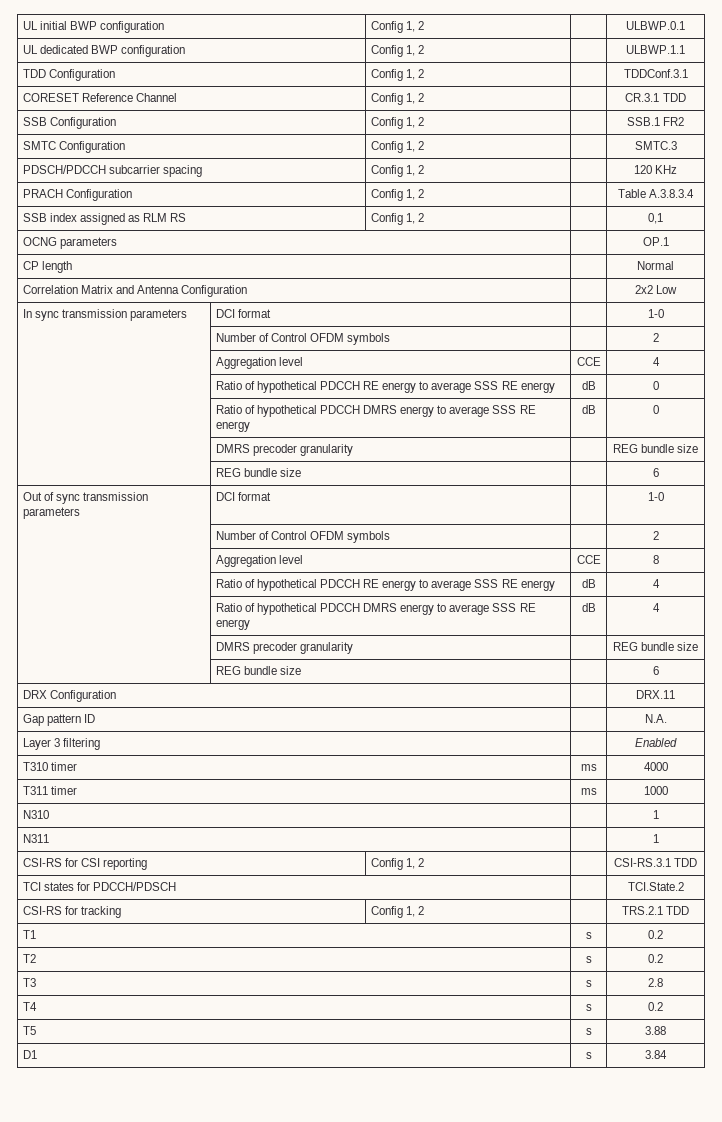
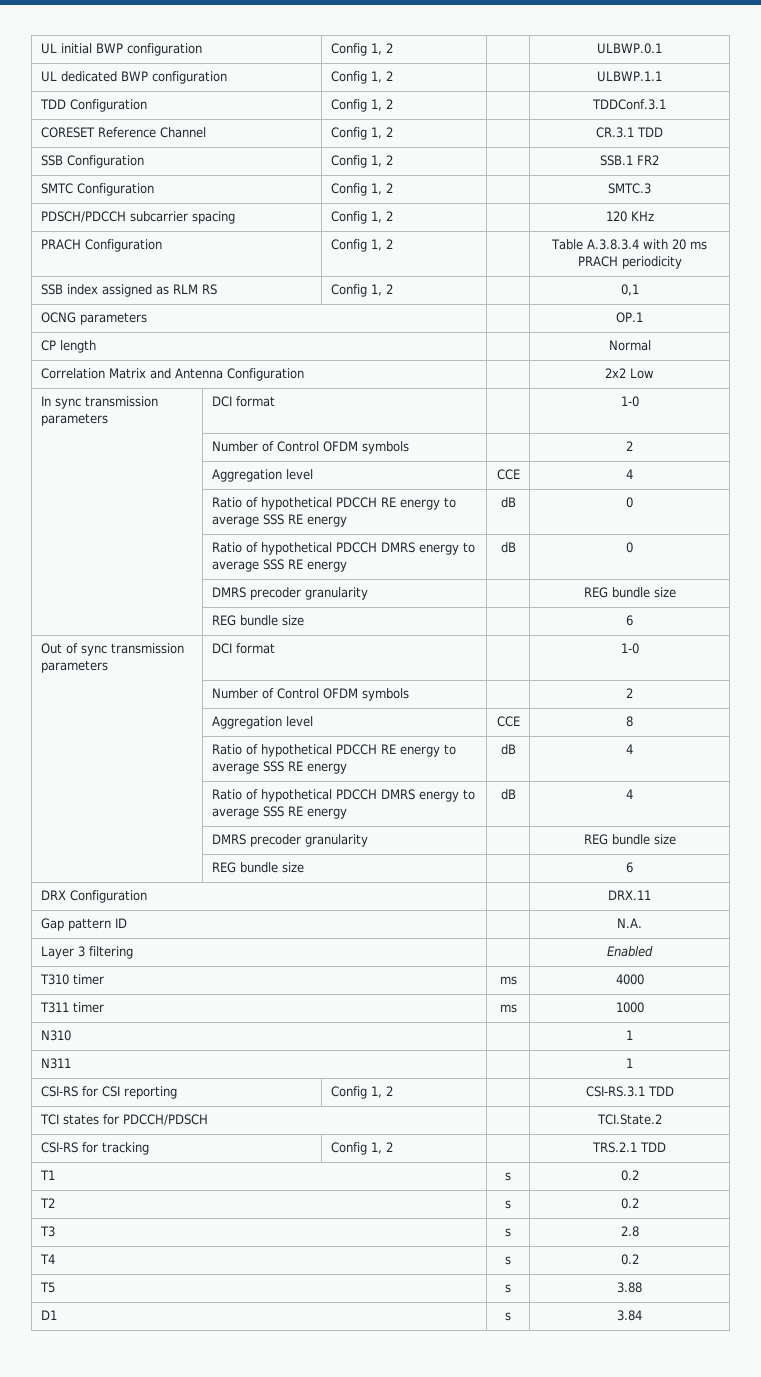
(695, 193) none -> [642,239,707,250] [577,256,682,269] with 20 ms PRACH periodicity

